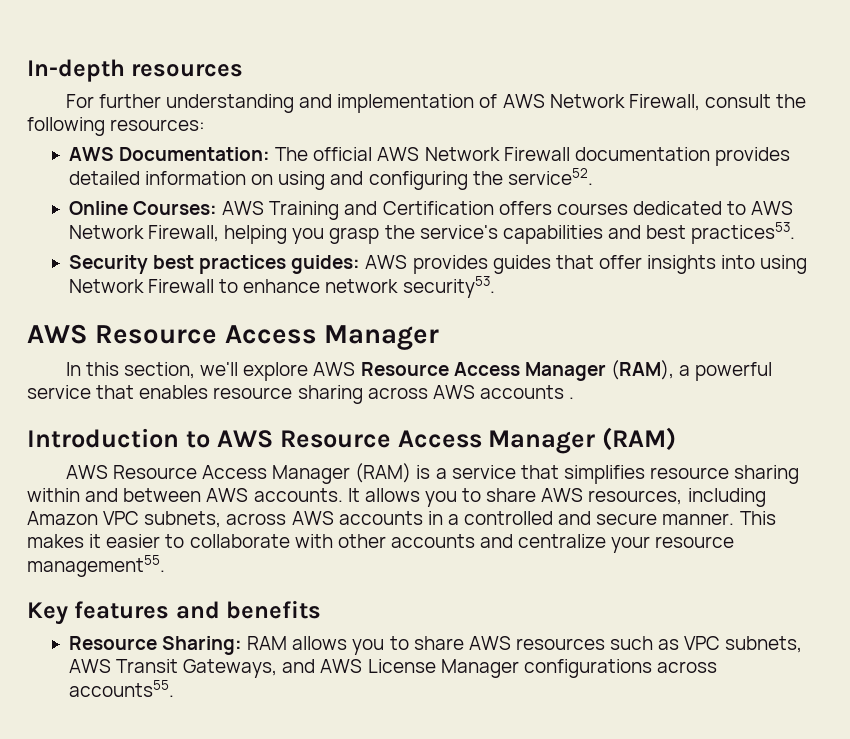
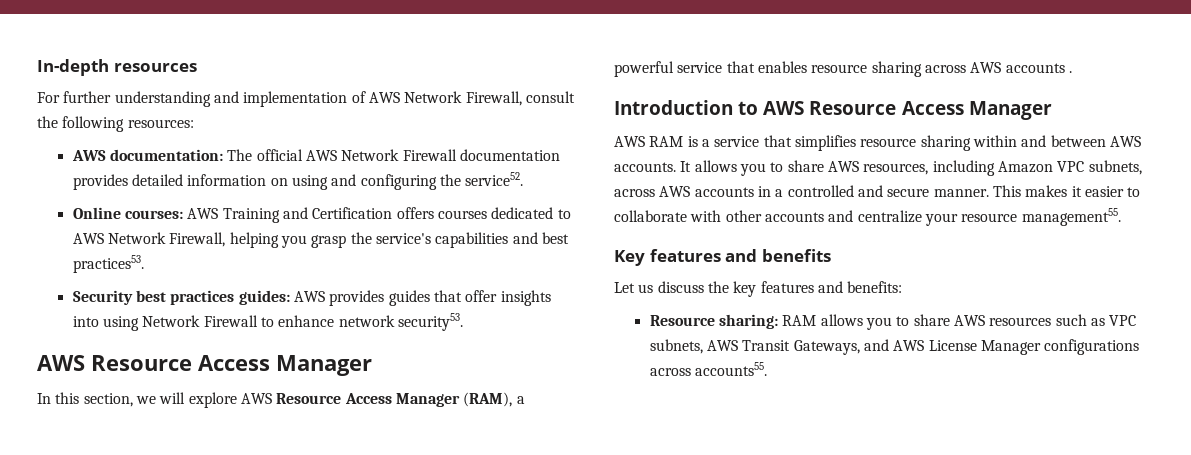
[119,147,271,161] Documentation: -> [110,149,224,161] documentation:
[133,201,218,215] Courses: -> [125,210,184,219] courses:
[200,362,239,376] we'll -> [135,392,186,404] we will
[602,427,677,451] [65,463,412,484] (RAM) // AWS Resource Access Manager (RAM) -> [614,136,684,147] // AWS RAM
[68,636,243,655] // Resource Sharing: -> [614,281,903,297] [649,314,779,329] // Let us discuss the key features and benefits: // Resource sharing:

